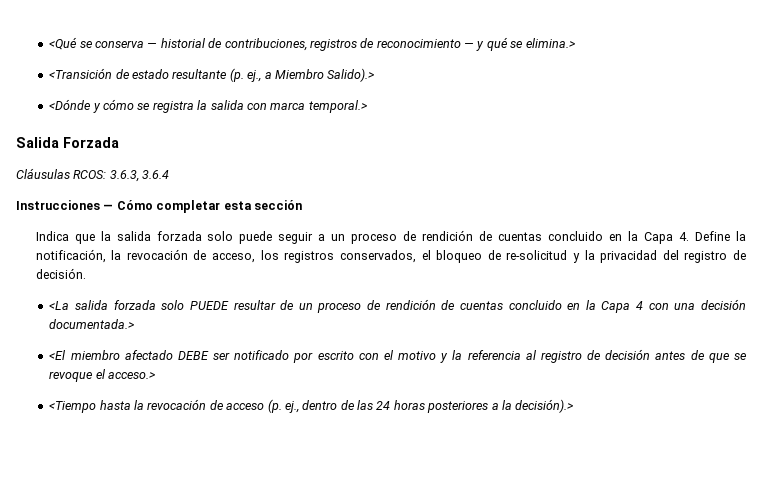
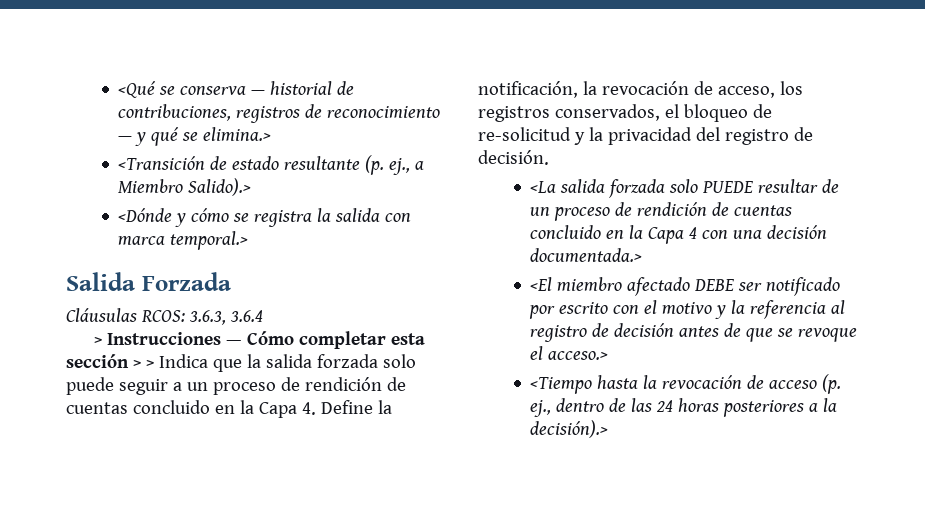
(170, 174) none -> [93,337,102,345] >
(302, 205) // -> [132,360,154,368] > >

